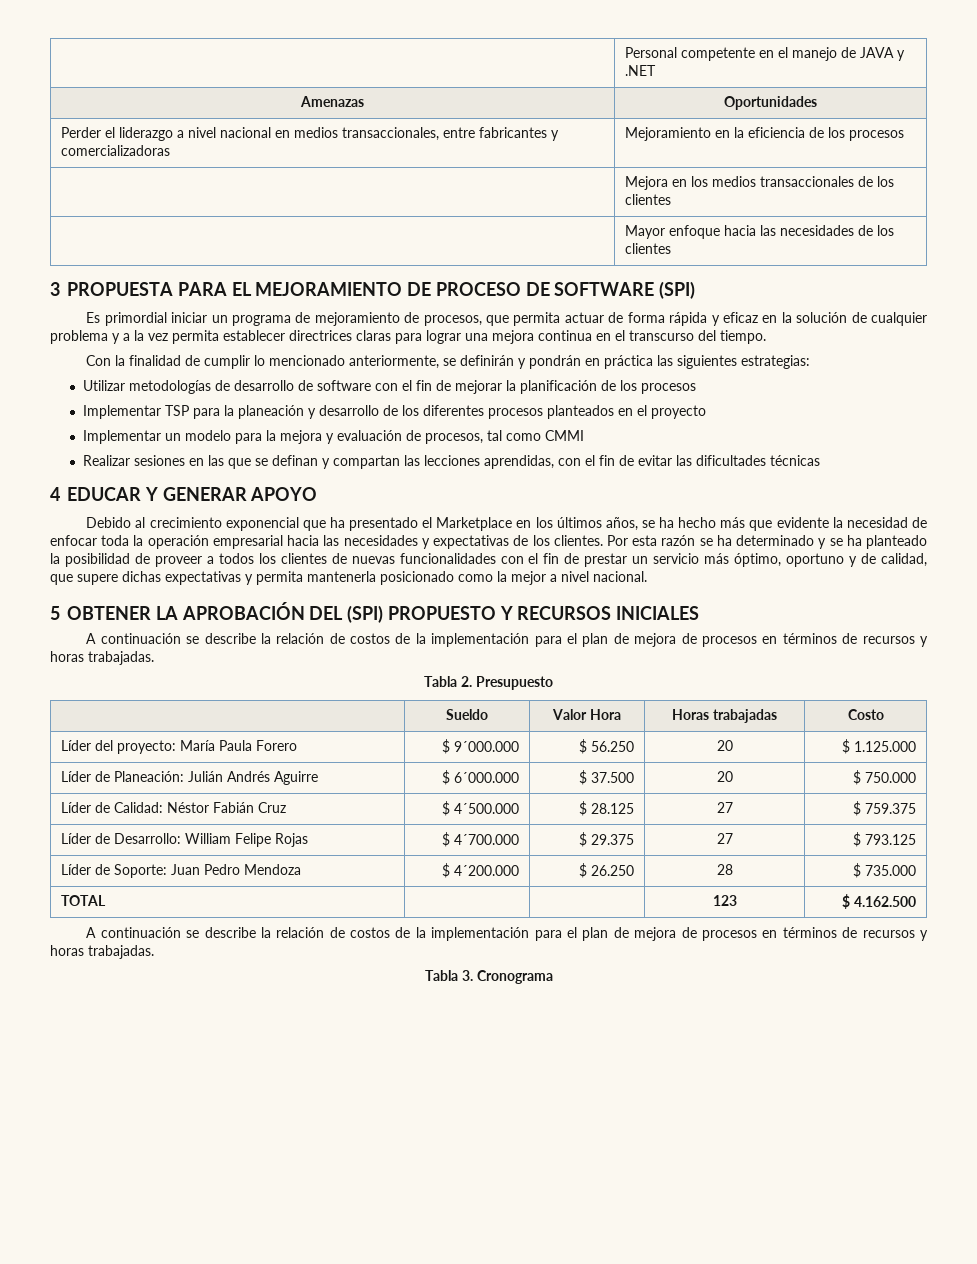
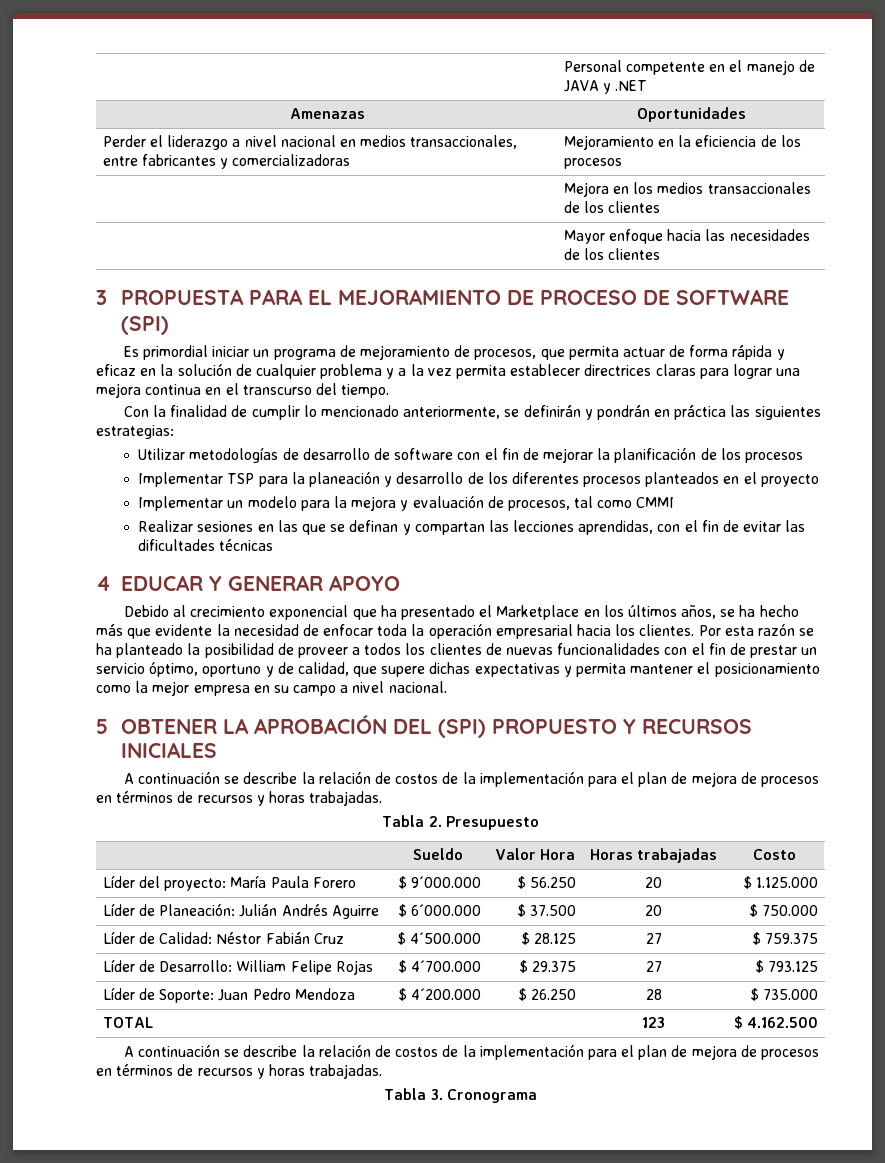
[323,535,529,549] las necesidades y expectativas de -> (612, 630) none
[736,535,862,549] determinado y se ha -> (112, 649) none
[704,553,730,564] más -> (145, 668) none
[307,571,546,585] mantenerla posicionado como la mejor -> [630,662,820,677] [96,681,337,696] mantener el posicionamiento como la mejor empresa en su campo

